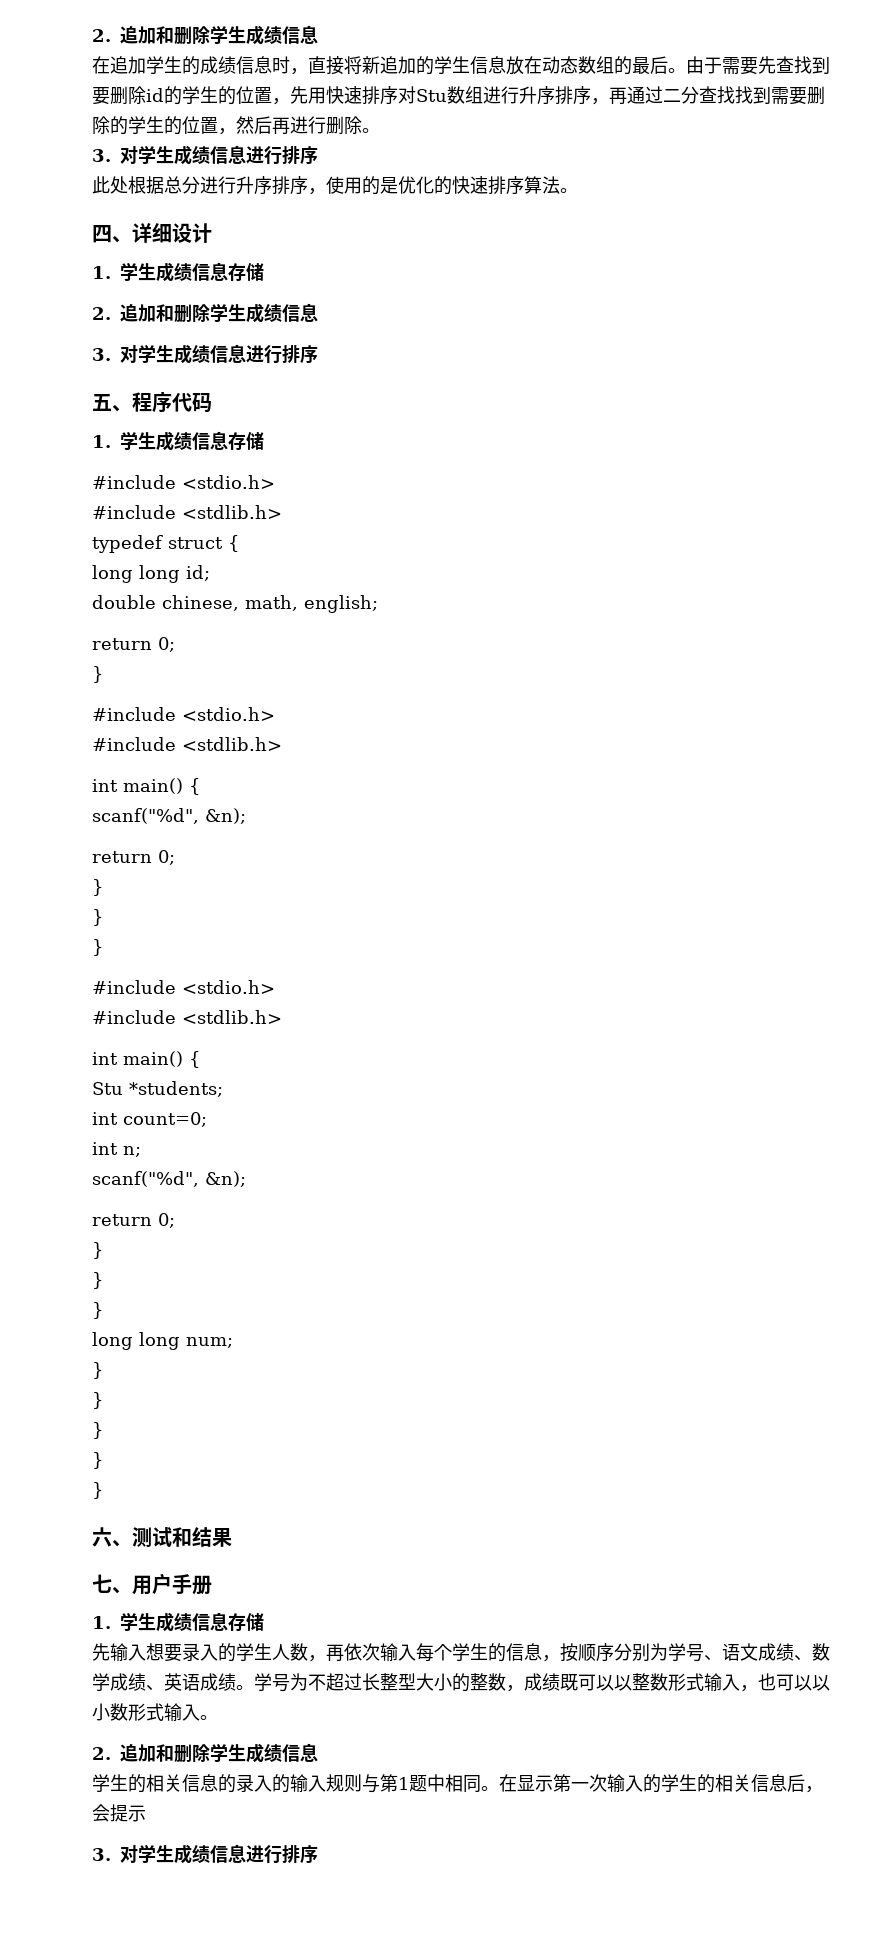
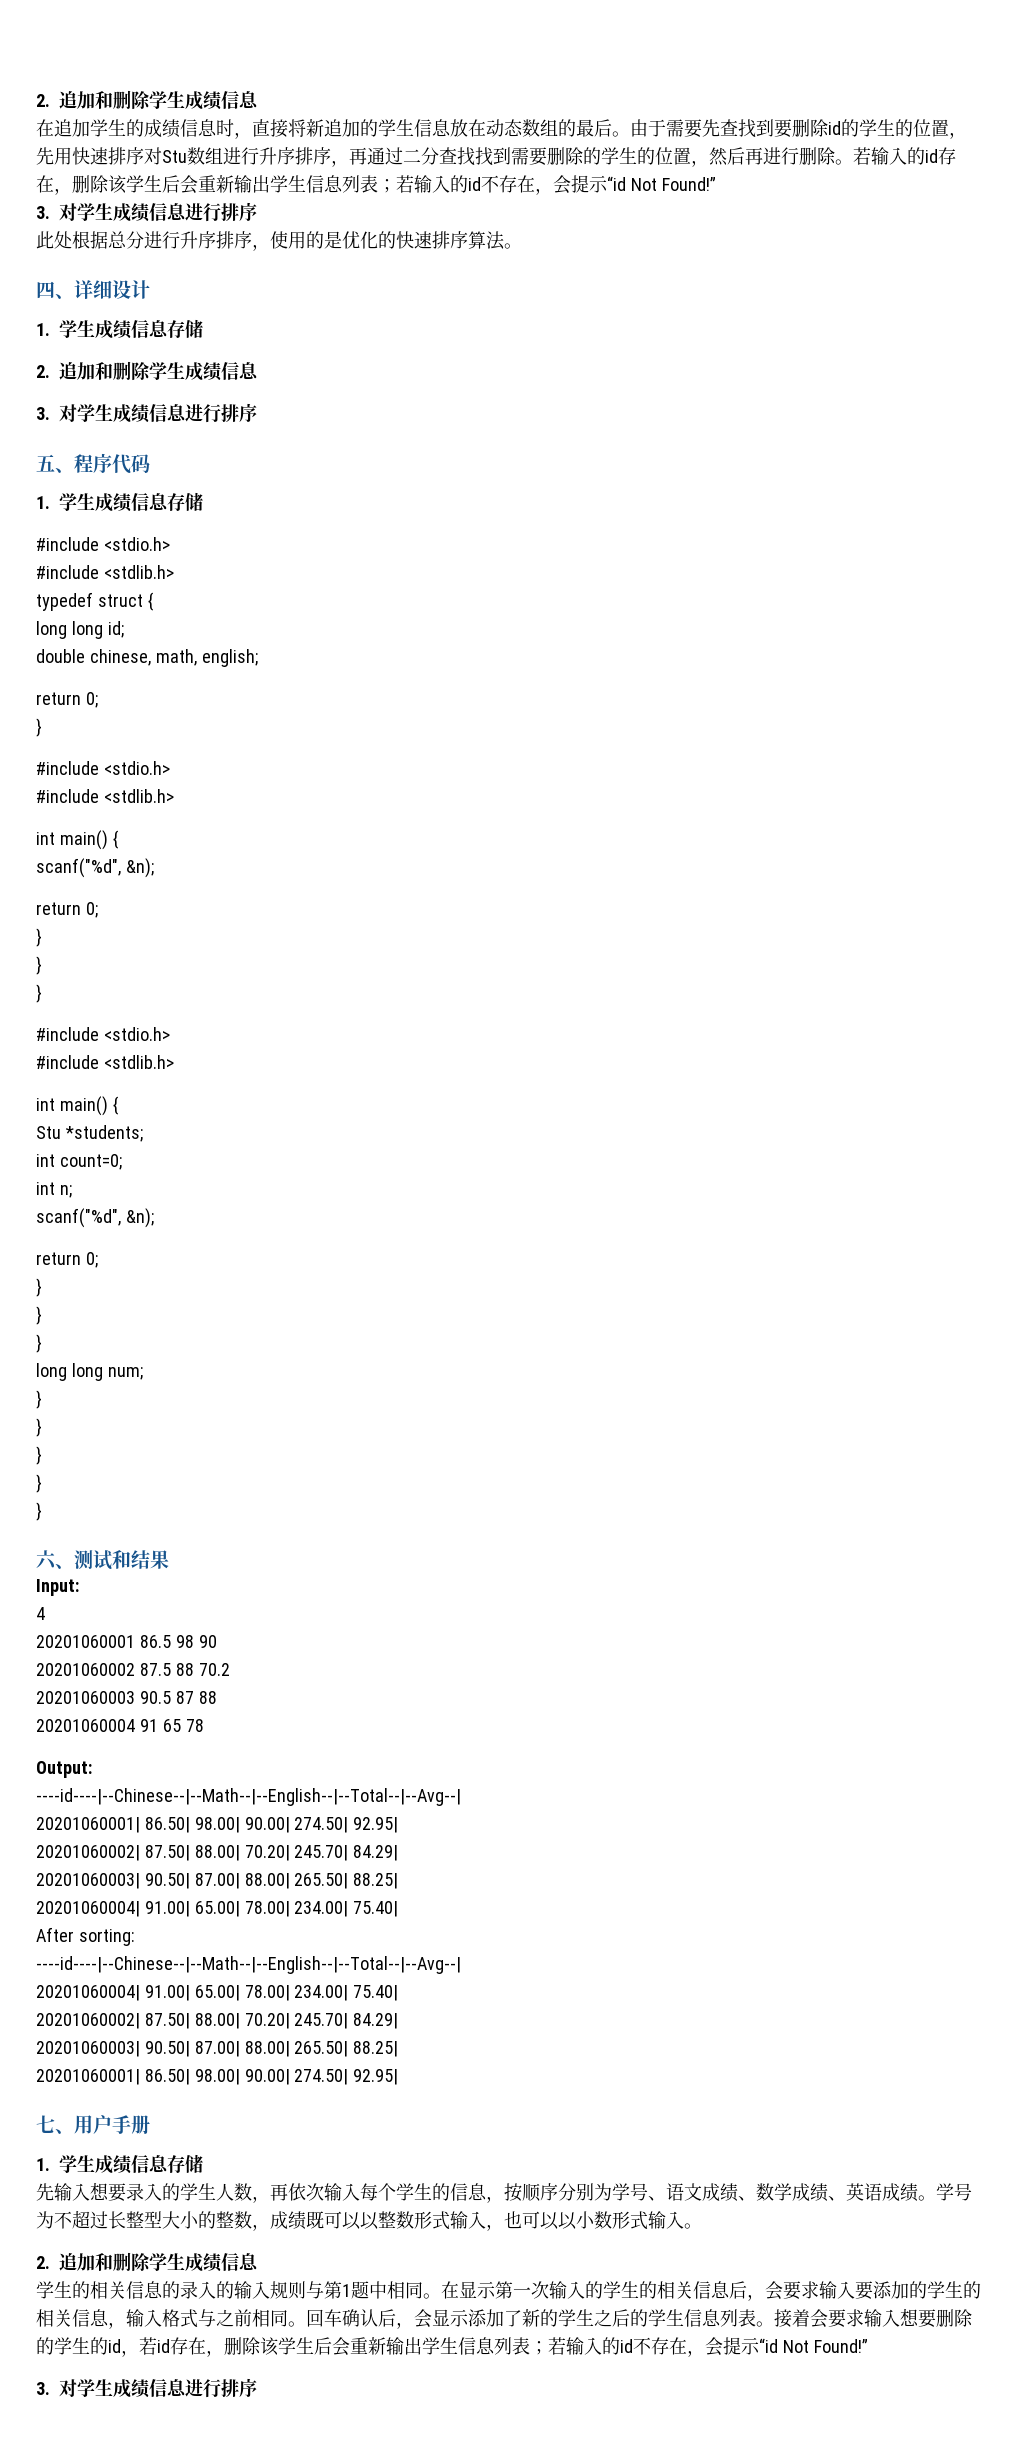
(380, 130) none -> [853,147,956,165] [36,175,716,195] 若输入的id存在，删除该学生后会重新输出学生信息列表；若输入的id不存在，会提示“id Not Found!”
(232, 1537) none -> [36,1579,79,1596] [36,1607,45,1620] [36,1635,217,1648] [36,1663,230,1676] [36,1691,217,1704] [36,1719,204,1732] [36,1761,92,1778] [36,1788,461,1806] [36,1817,399,1833] [36,1845,399,1861] [36,1873,399,1889] [36,1901,399,1917] [36,1927,135,1946] [36,1956,461,1974] [36,1985,399,2001] [36,2013,399,2029] [36,2041,399,2057] [36,2069,399,2085] // Input: // 4 // 20201060001 86.5 98 90 // 20201060002 87.5 88 70.2 // 20201060003 90.5 87 88 // 20201060004 91 65 78 // Output: // ----id----|--Chinese--|--Math--|--English--|--Total--|--Avg--| // 20201060001| 86.50| 98.00| 90.00| 274.50| 92.95| // 20201060002| 87.50| 88.00| 70.20| 245.70| 84.29| // 20201060003| 90.50| 87.00| 88.00| 265.50| 88.25| // 20201060004| 91.00| 65.00| 78.00| 234.00| 75.40| // After sorting: // ----id----|--Chinese--|--Math--|--English--|--Total--|--Avg--| // 20201060004| 91.00| 65.00| 78.00| 234.00| 75.40| // 20201060002| 87.50| 88.00| 70.20| 245.70| 84.29| // 20201060003| 90.50| 87.00| 88.00| 265.50| 88.25| // 20201060001| 86.50| 98.00| 90.00| 274.50| 92.95|
[110,1804,146,1822] 提示 -> [783,2281,981,2300] [36,2308,973,2329] [36,2337,868,2357] 要求输入要添加的学生的相关信息，输入格式与之前相同。回车确认后，会显示添加了新的学生之后的学生信息列表。接着会要求输入想要删除的学生的id，若id存在，删除该学生后会重新输出学生信息列表；若输入的id不存在，会提示“id Not Found!”

